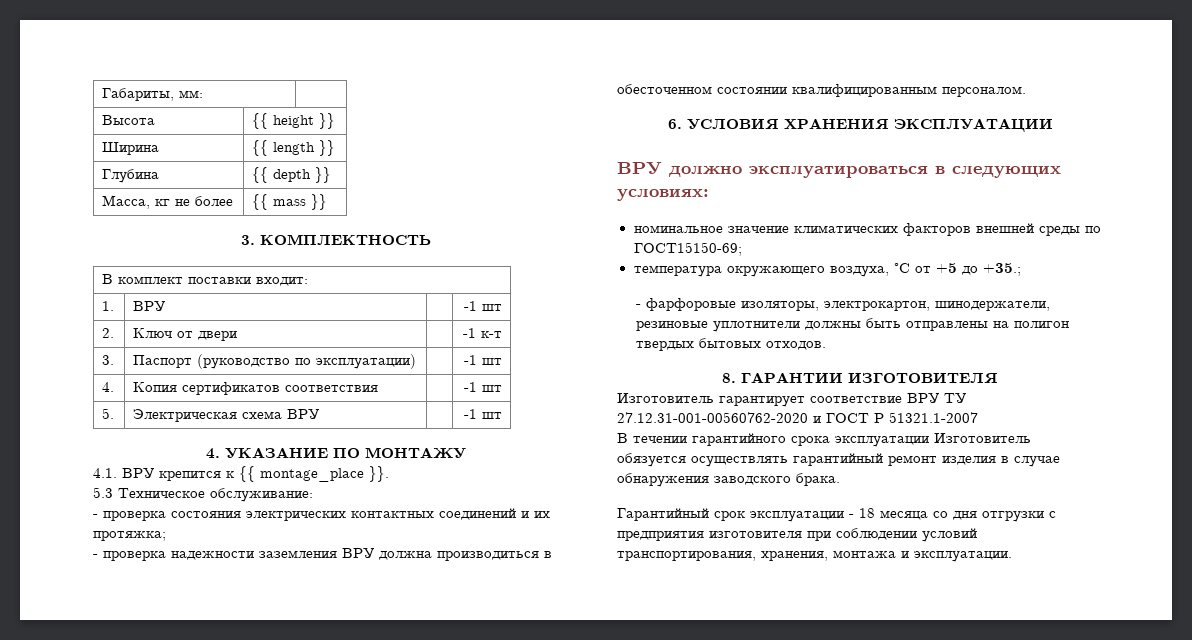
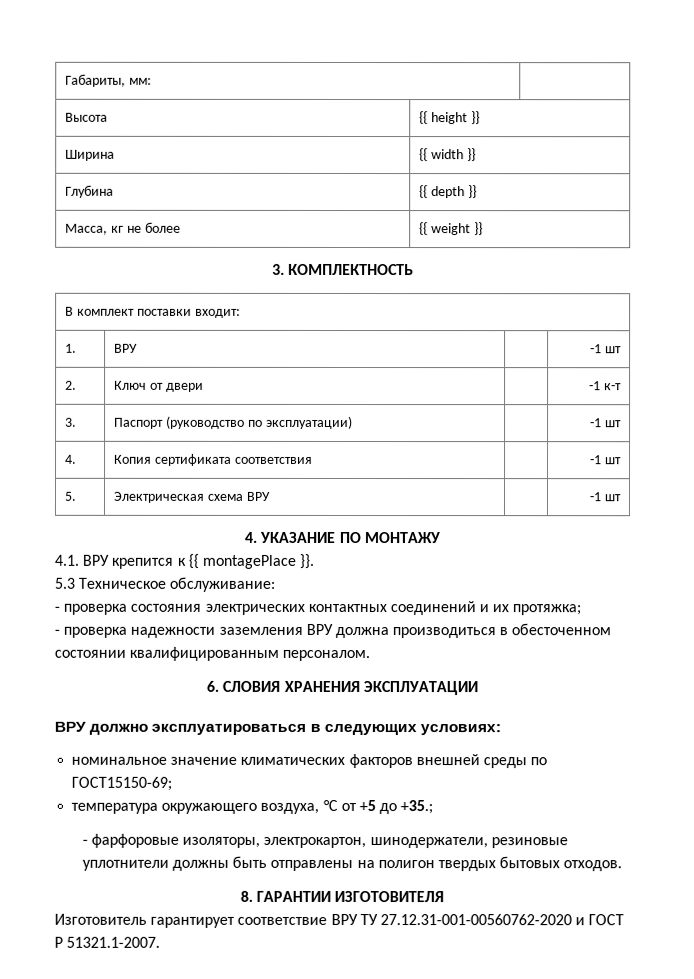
[273,142,316,155] length -> [431,149,465,160] width
[273,199,307,206] mass -> [431,223,472,236] weight
[182,382,281,395] сертификатов -> [155,453,233,466] сертификата
[260,468,364,482] montage_place -> [201,554,296,569] montagePlace
[686,118,779,130] УСЛОВИЯ -> [222,680,281,692] СЛОВИЯ
[889,412,978,423] [617,433,1031,447] [617,453,1060,467] [617,473,840,487] [617,508,1056,522] [617,528,977,542] [617,550,1012,562] 51321.1-2007 // В течении гарантийного срока эксплуатации Изготовитель обязуется осуществлять гарантийный ремонт изделия в случае обнаружения заводского брака. // Гарантийный срок эксплуатации - 18 месяца со дня отгрузки с предприятия изготовителя при соблюдении условий транспортирования, хранения, монтажа и эксплуатации. -> [66,936,161,948] 51321.1-2007.

